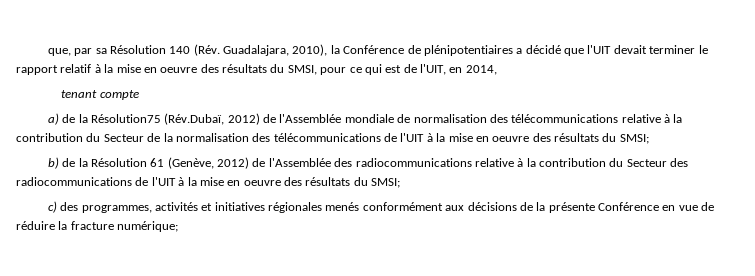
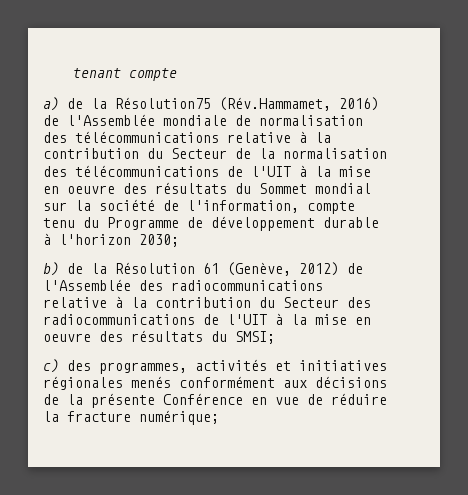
[47,44,708,56] [16,64,497,75] que, par sa Résolution 140 (Rév. Guadalajara, 2010), la Conférence de plénipotentiaires a décidé que l'UIT devait terminer le rapport relatif à la mise en oeuvre des résultats du SMSI, pour ce qui est de l'UIT, en 2014, // -> (72, 73) none
[164,113,260,125] (Rév.Dubaï, 2012) -> [219,97,379,111] (Rév.Hammamet, 2016)
[619,134,649,144] SMSI; -> [259,183,371,194] [43,199,355,214] [43,216,379,231] [43,233,179,247] Sommet mondial sur la société de l'information, compte tenu du Programme de développement durable à l'horizon 2030;

